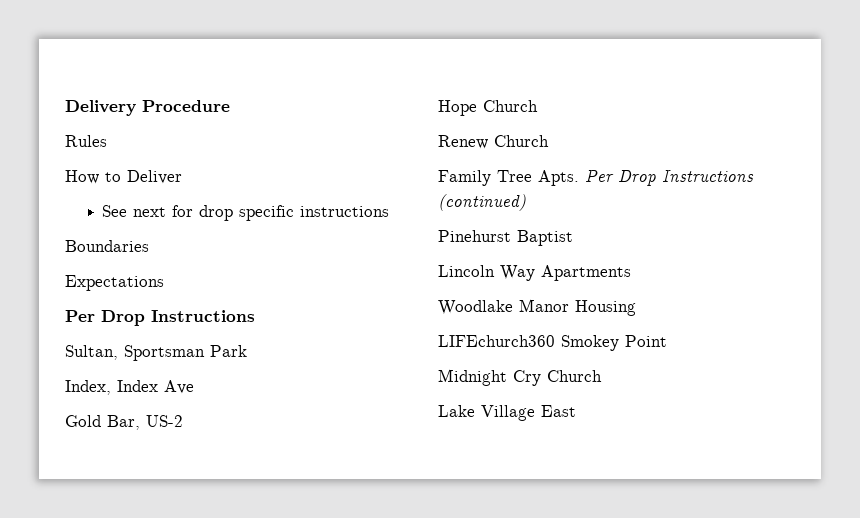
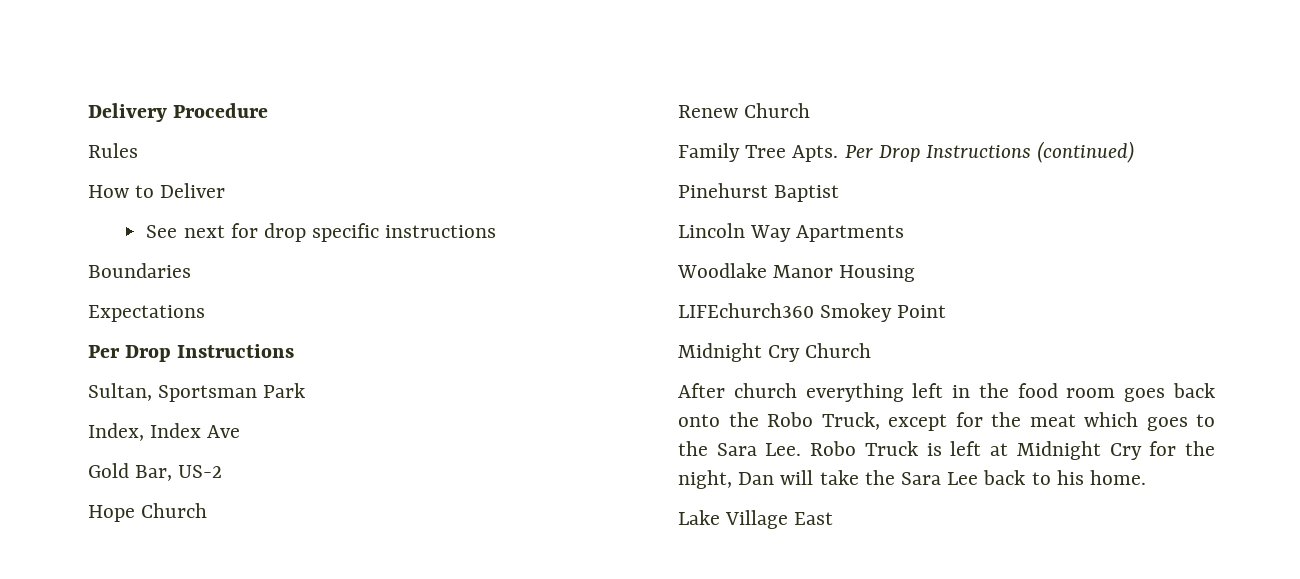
(602, 376) none -> [678,383,1215,402] [678,412,1215,431] [678,441,1215,460] [678,470,1147,489] // After church everything left in the food room goes back onto the Robo Truck, except for the meat which goes to the Sara Lee. Robo Truck is left at Midnight Cry for the night, Dan will take the Sara Lee back to his home.

